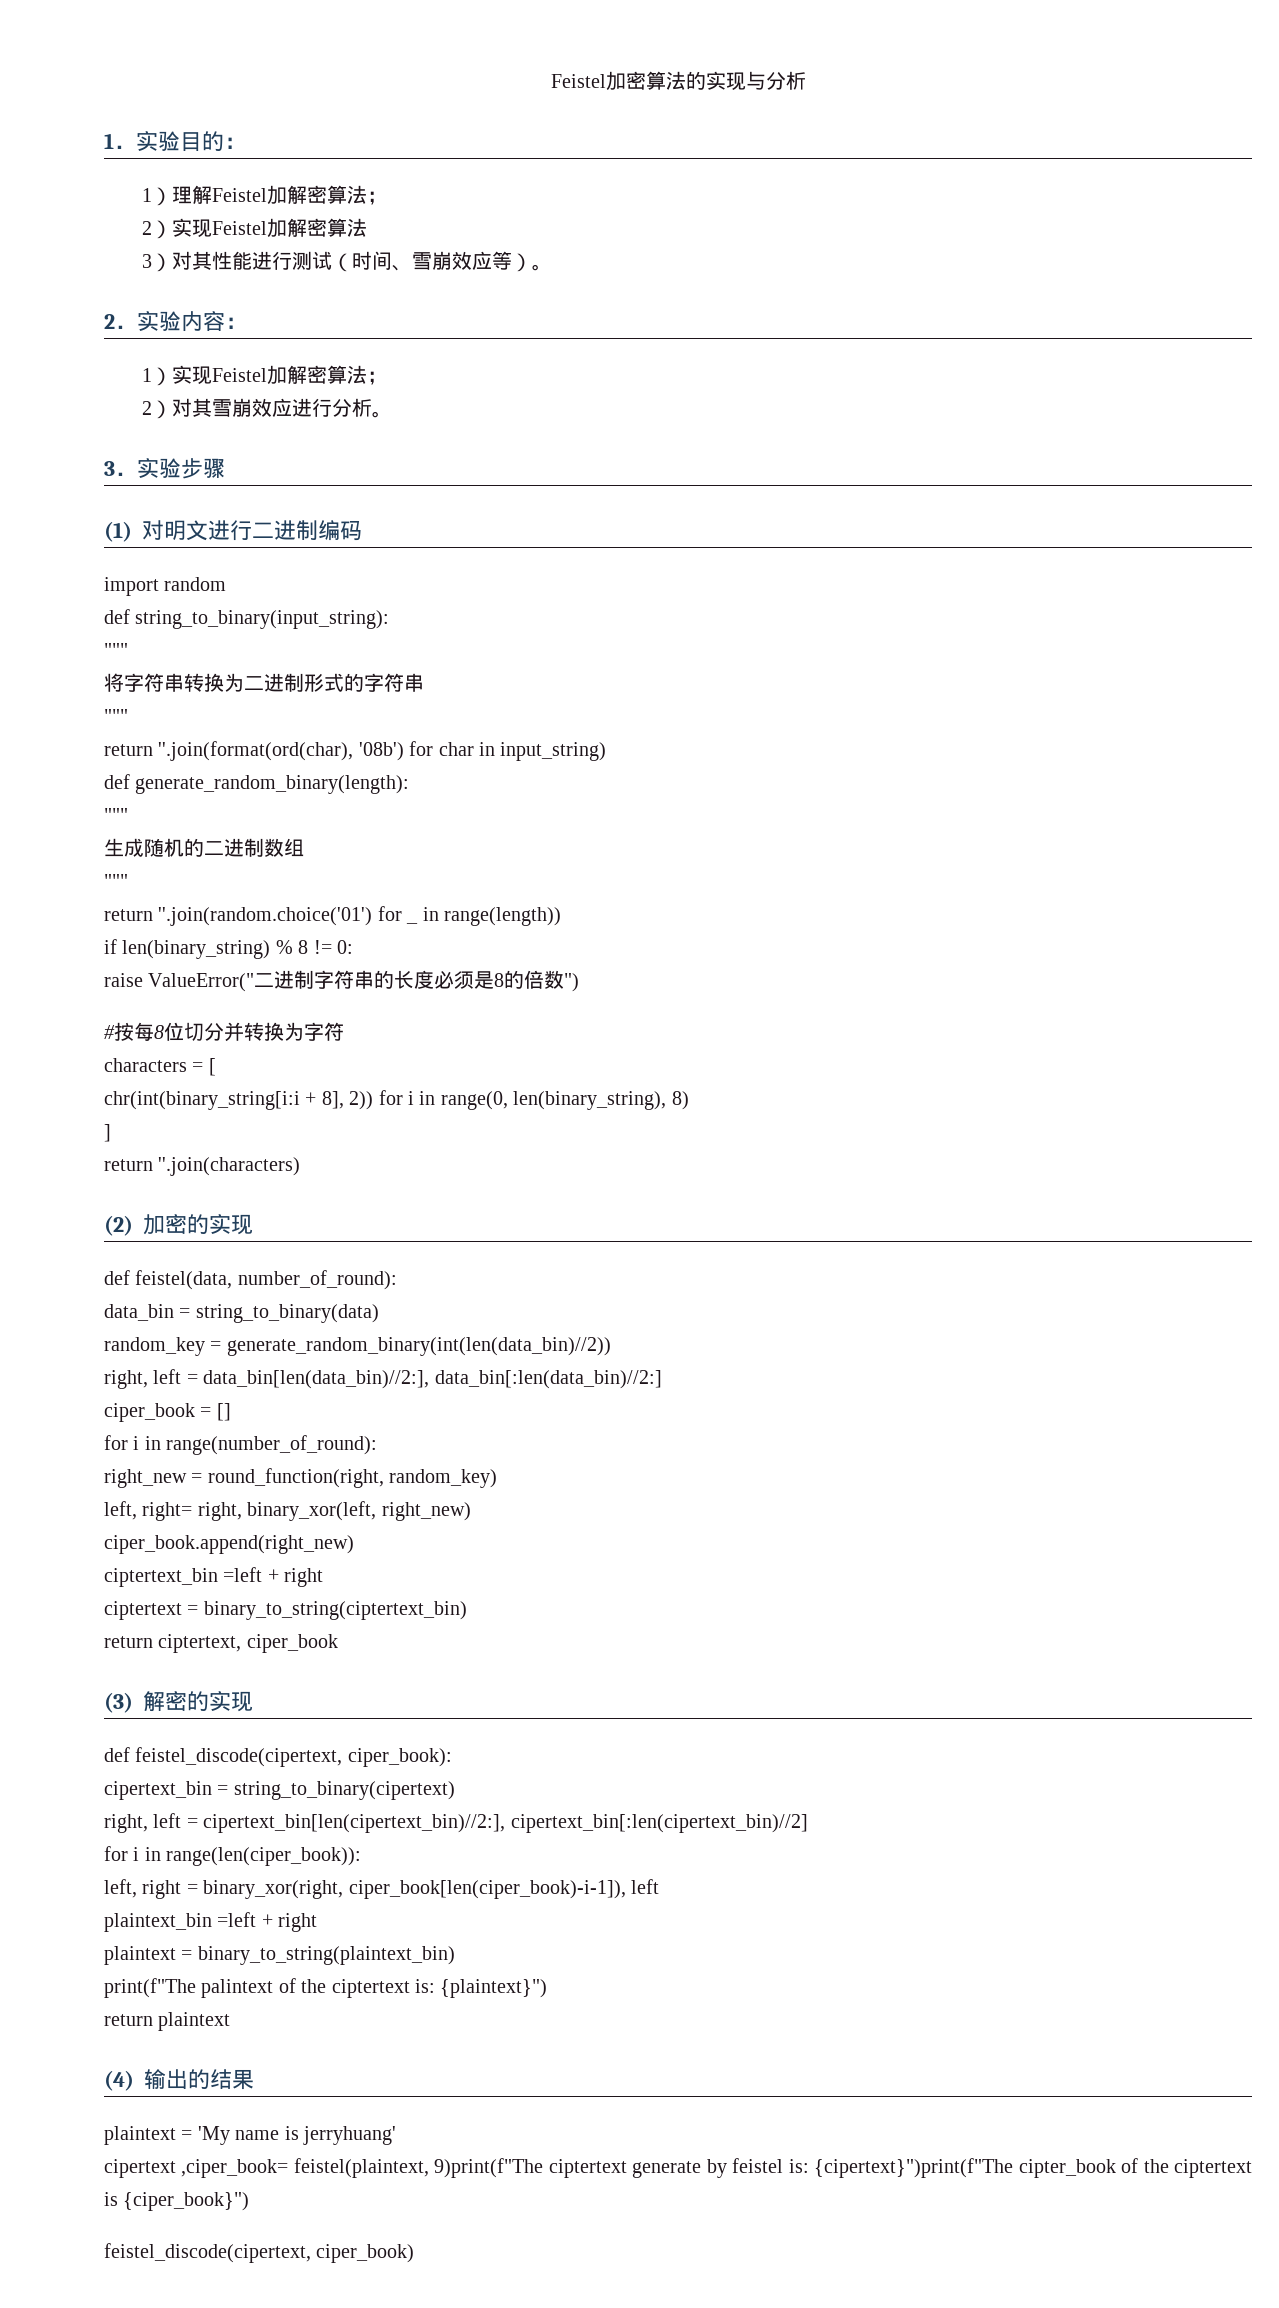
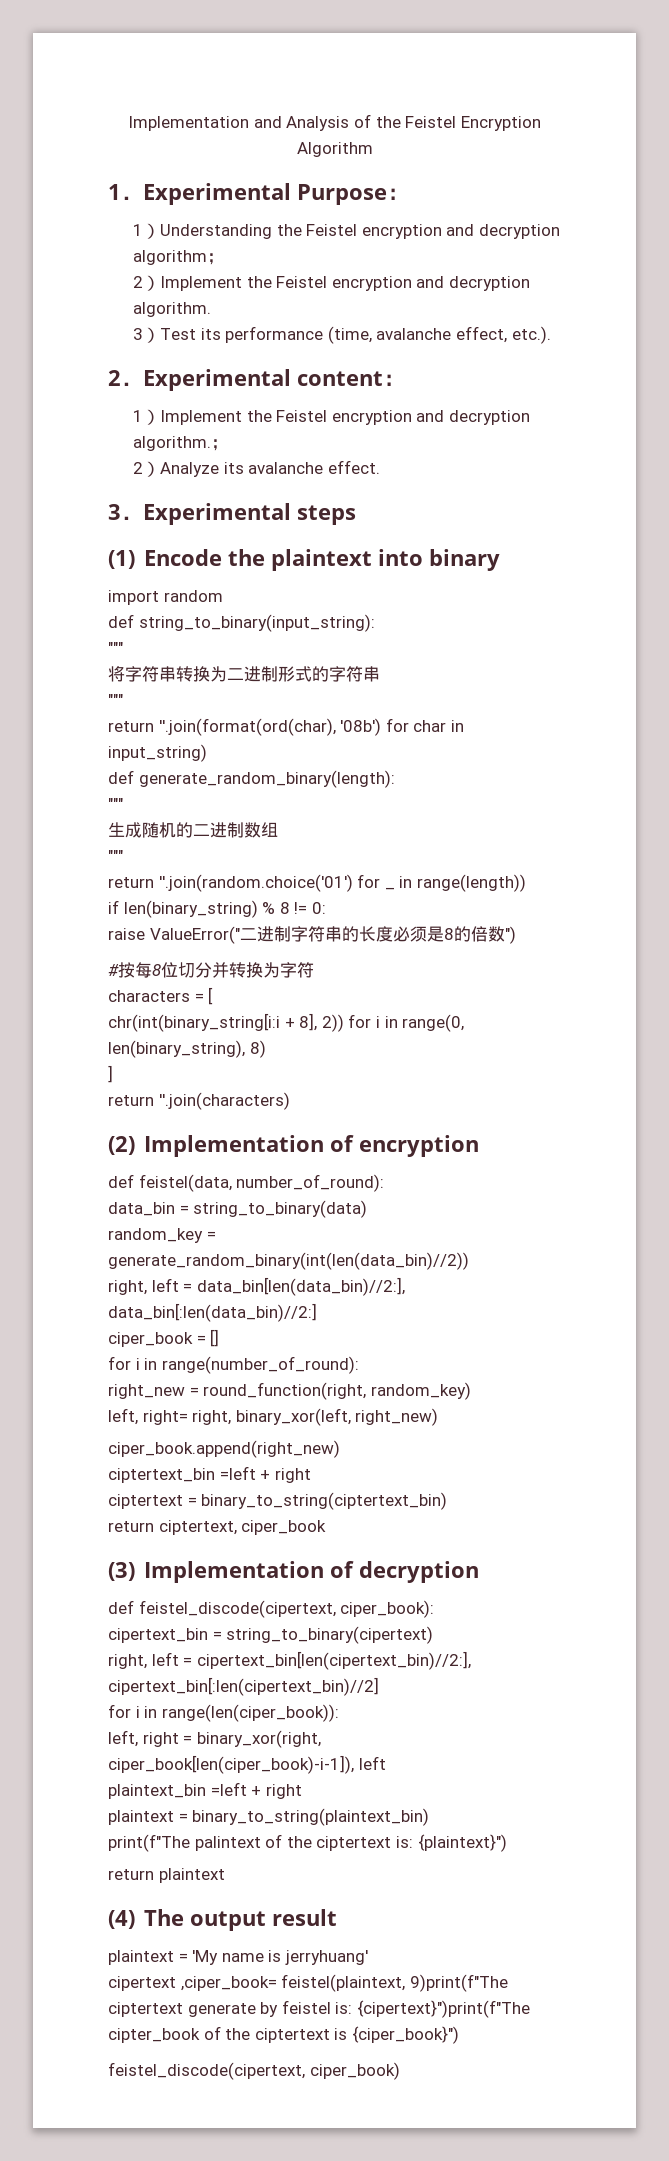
[550,71,806,91] Feistel加密算法的实现与分析 -> [128,114,541,131] [296,142,373,157] Implementation and Analysis of the Feistel Encryption Algorithm
[136,131,246,151] [141,185,387,206] [141,218,367,239] [141,251,552,272] 实验目的： // 1）理解Feistel加解密算法； // 2）实现Feistel加解密算法 // 3）对其性能进行测试（时间、雪崩效应等）。 -> [143,183,409,205] [133,223,561,239] [133,250,225,265] [133,275,531,291] [133,302,212,317] [133,326,551,344] Experimental Purpose： // 1）Understanding the Feistel encryption and decryption algorithm； // 2）Implement the Feistel encryption and decryption algorithm. // 3）Test its performance (time, avalanche effect, etc.).
[137,311,247,331] [141,365,387,386] [141,398,392,419] 实验内容： // 1）实现Feistel加解密算法； // 2）对其雪崩效应进行分析。 -> [143,369,405,391] [133,409,531,425] [133,436,229,451] [133,460,380,477] Experimental content： // 1）Implement the Feistel encryption and decryption algorithm.； // 2）Analyze its avalanche effect.
[137,458,225,479] 实验步骤 -> [143,503,356,525] Experimental steps
[142,520,362,541] 对明文进行二进制编码 -> [143,549,500,571] Encode the plaintext into binary
[143,1214,253,1235] 加密的实现 -> [143,1135,479,1157] Implementation of encryption
[143,1691,253,1712] 解密的实现 -> [143,1561,479,1583] Implementation of decryption
[144,2069,254,2090] 输出的结果 -> [143,1909,337,1931] The output result

